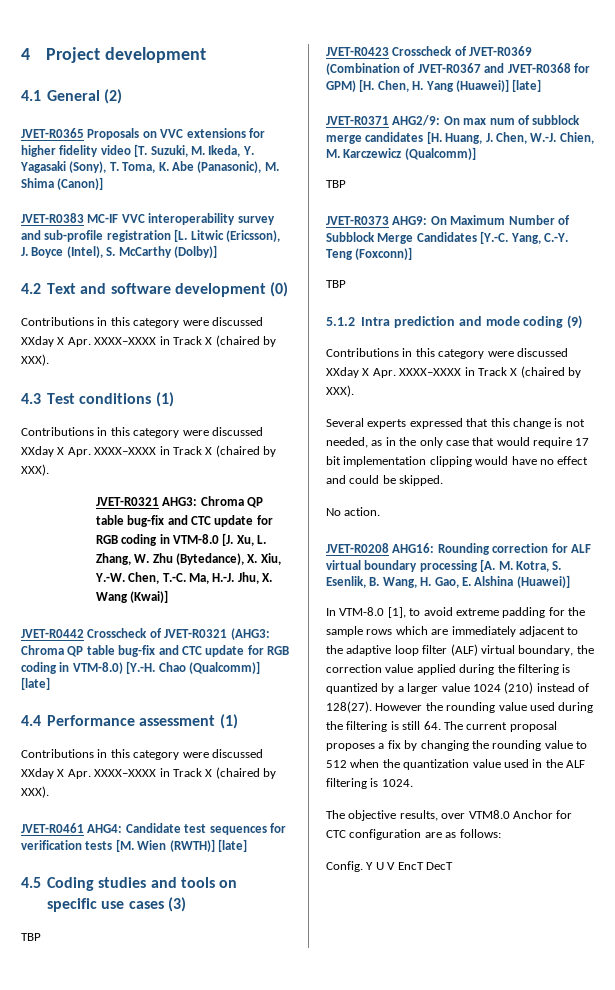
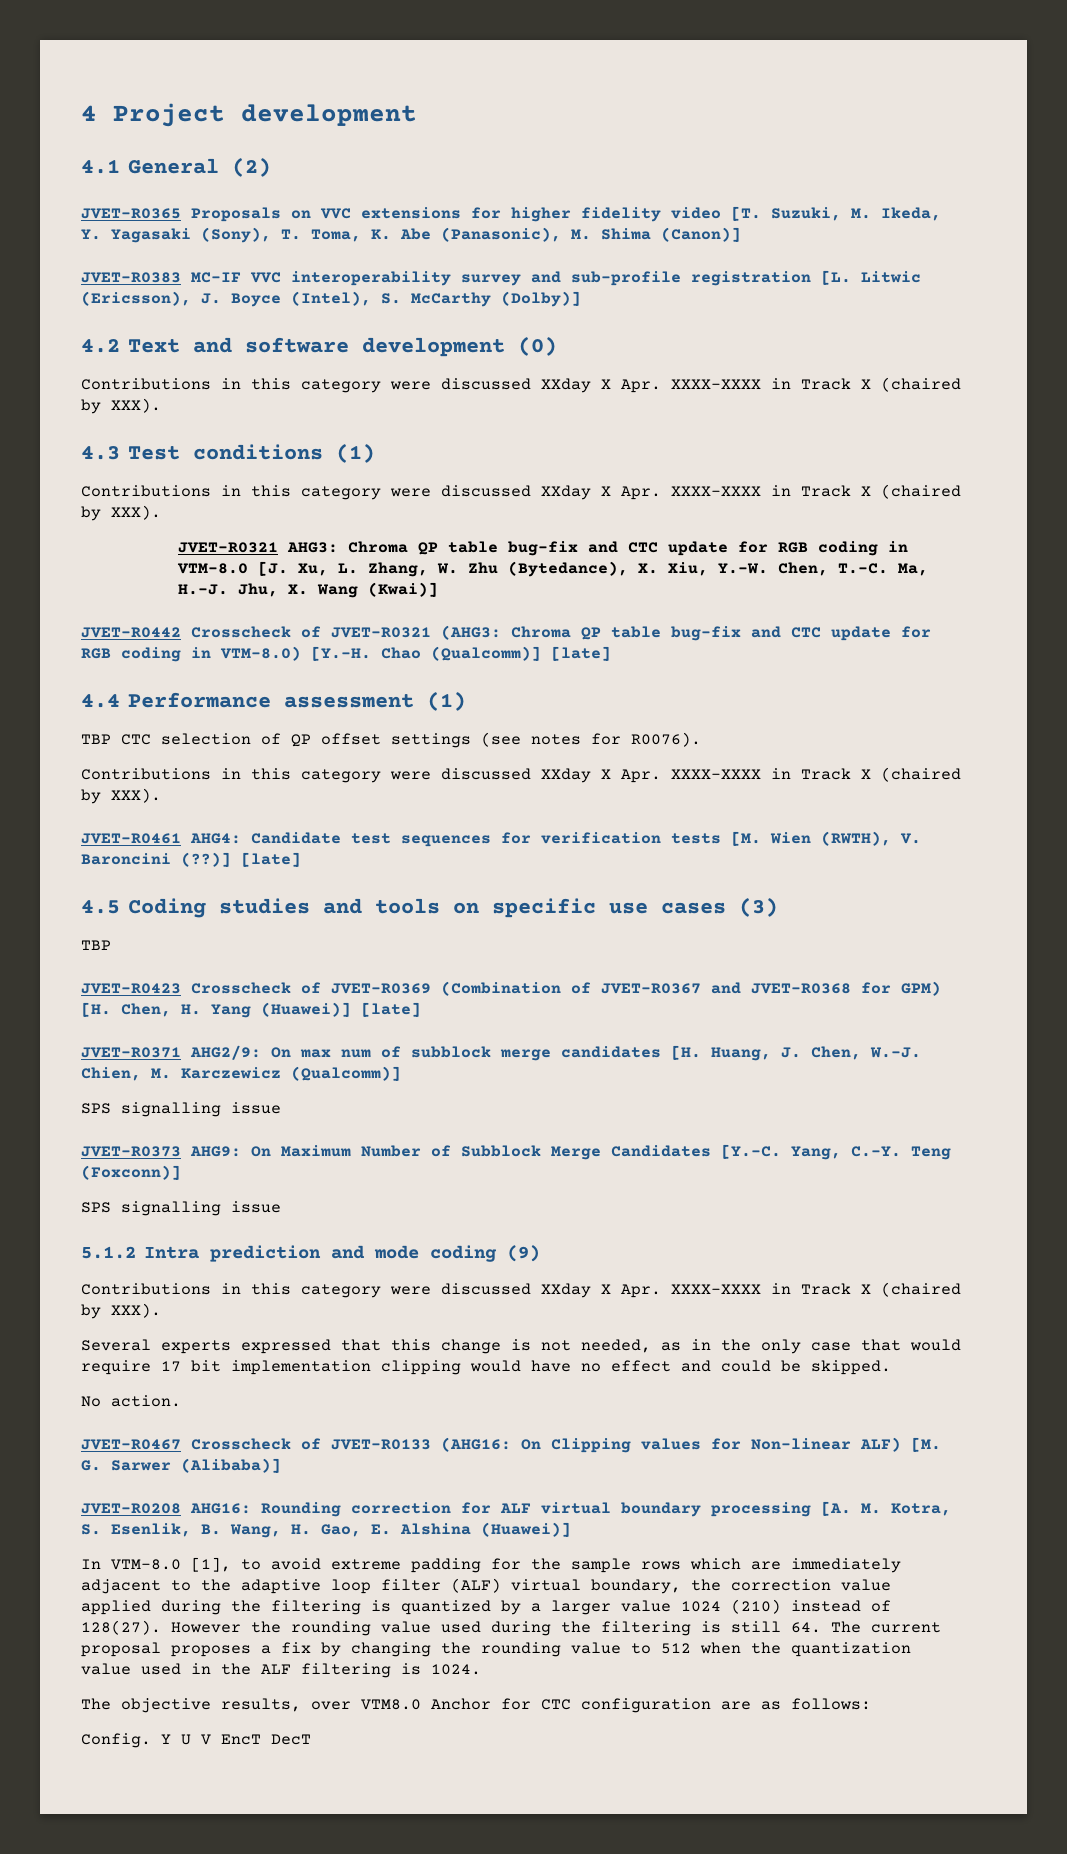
(238, 721) none -> [81,732,701,748] // TBP CTC selection of QP offset settings (see notes for R0076).
[169,839,215,852] (RWTH)] -> [821,831,921,846] [81,852,231,867] (RWTH), V. Baroncini (??)]
[326,180,346,188] TBP -> [81,1102,281,1117] SPS signalling issue
[326,280,346,288] TBP -> [81,1201,281,1216] SPS signalling issue
(381, 511) none -> [81,1437,941,1453] [81,1458,281,1473] // JVET-R0467 Crosscheck of JVET-R0133 (AHG16: On Clipping values for Non-linear ALF) [M. G. Sarwer (Alibaba)]

